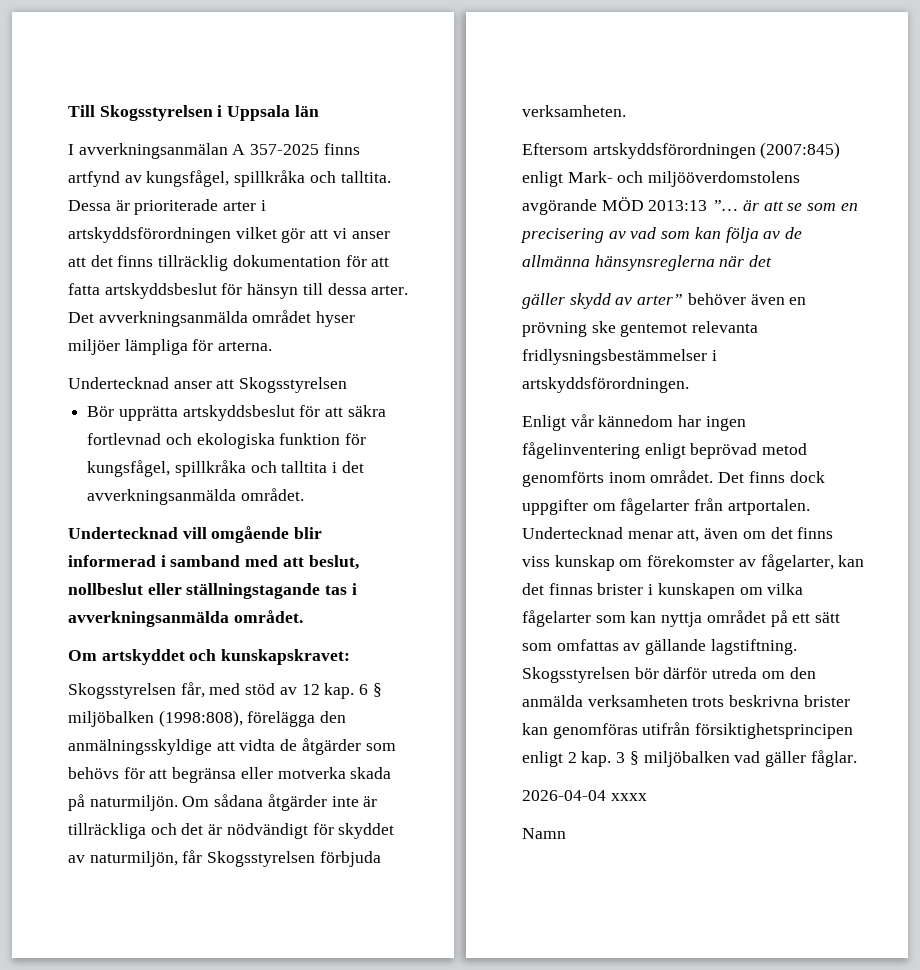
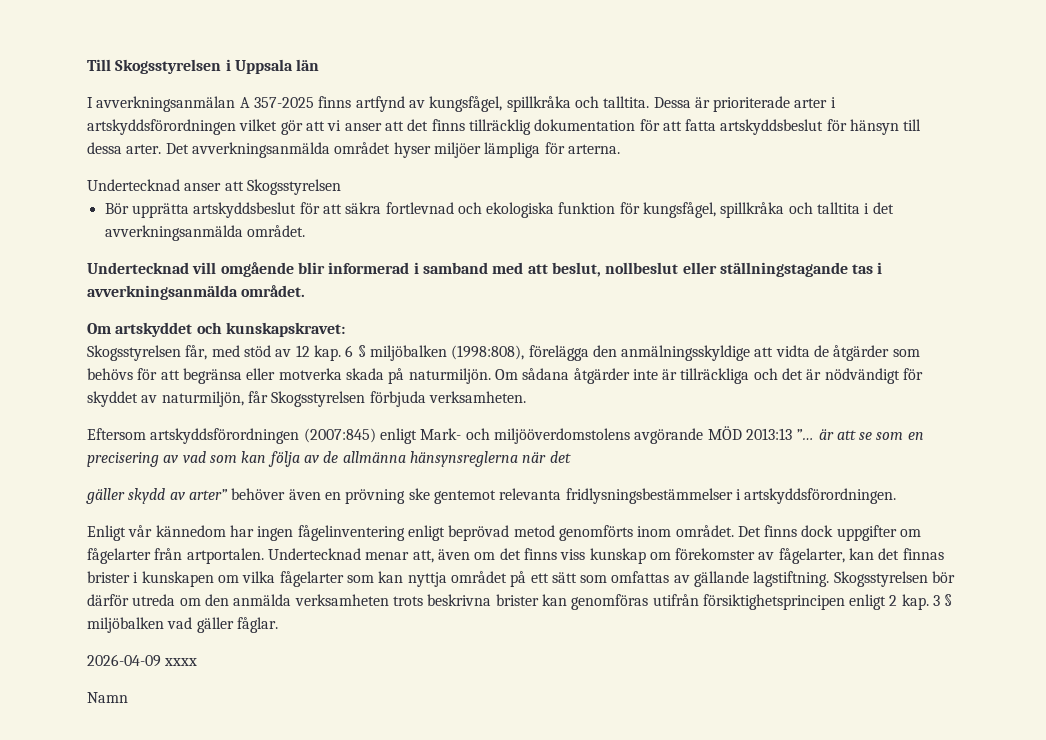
[522,790,606,801] 2026-04-04 -> [87,654,161,667] 2026-04-09

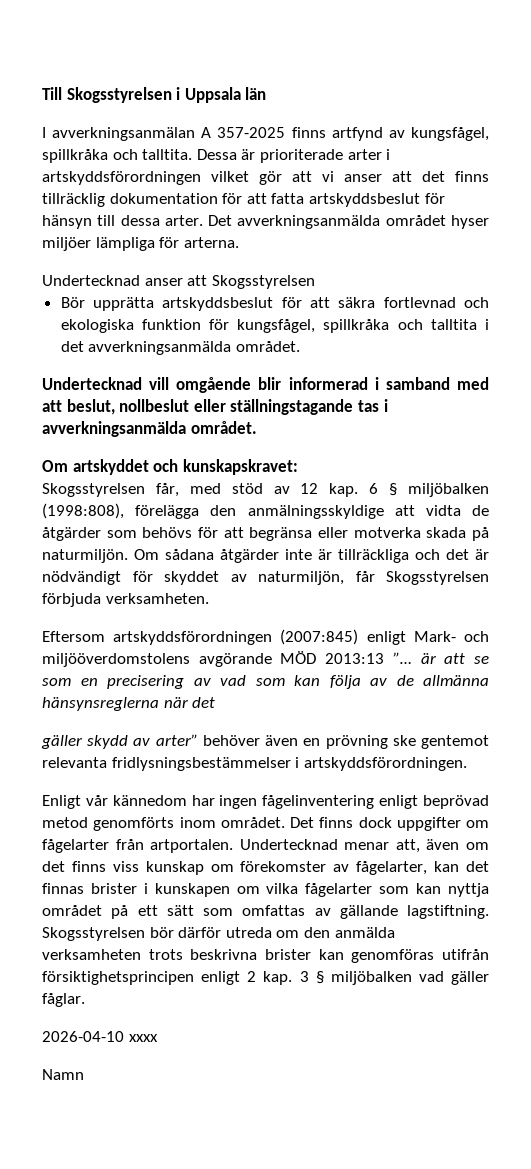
[87,654,161,667] 2026-04-09 -> [42,1031,124,1042] 2026-04-10

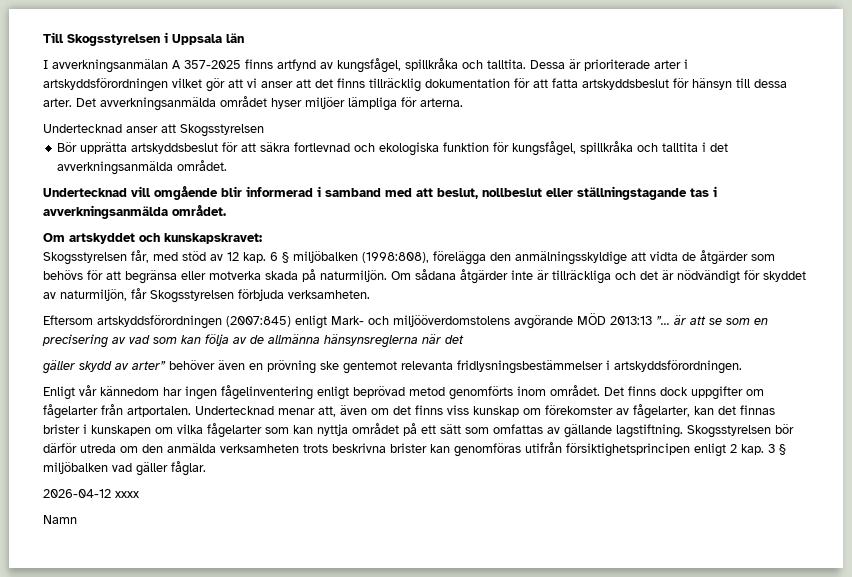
[42,1031,124,1042] 2026-04-10 -> [43,489,111,498] 2026-04-12

